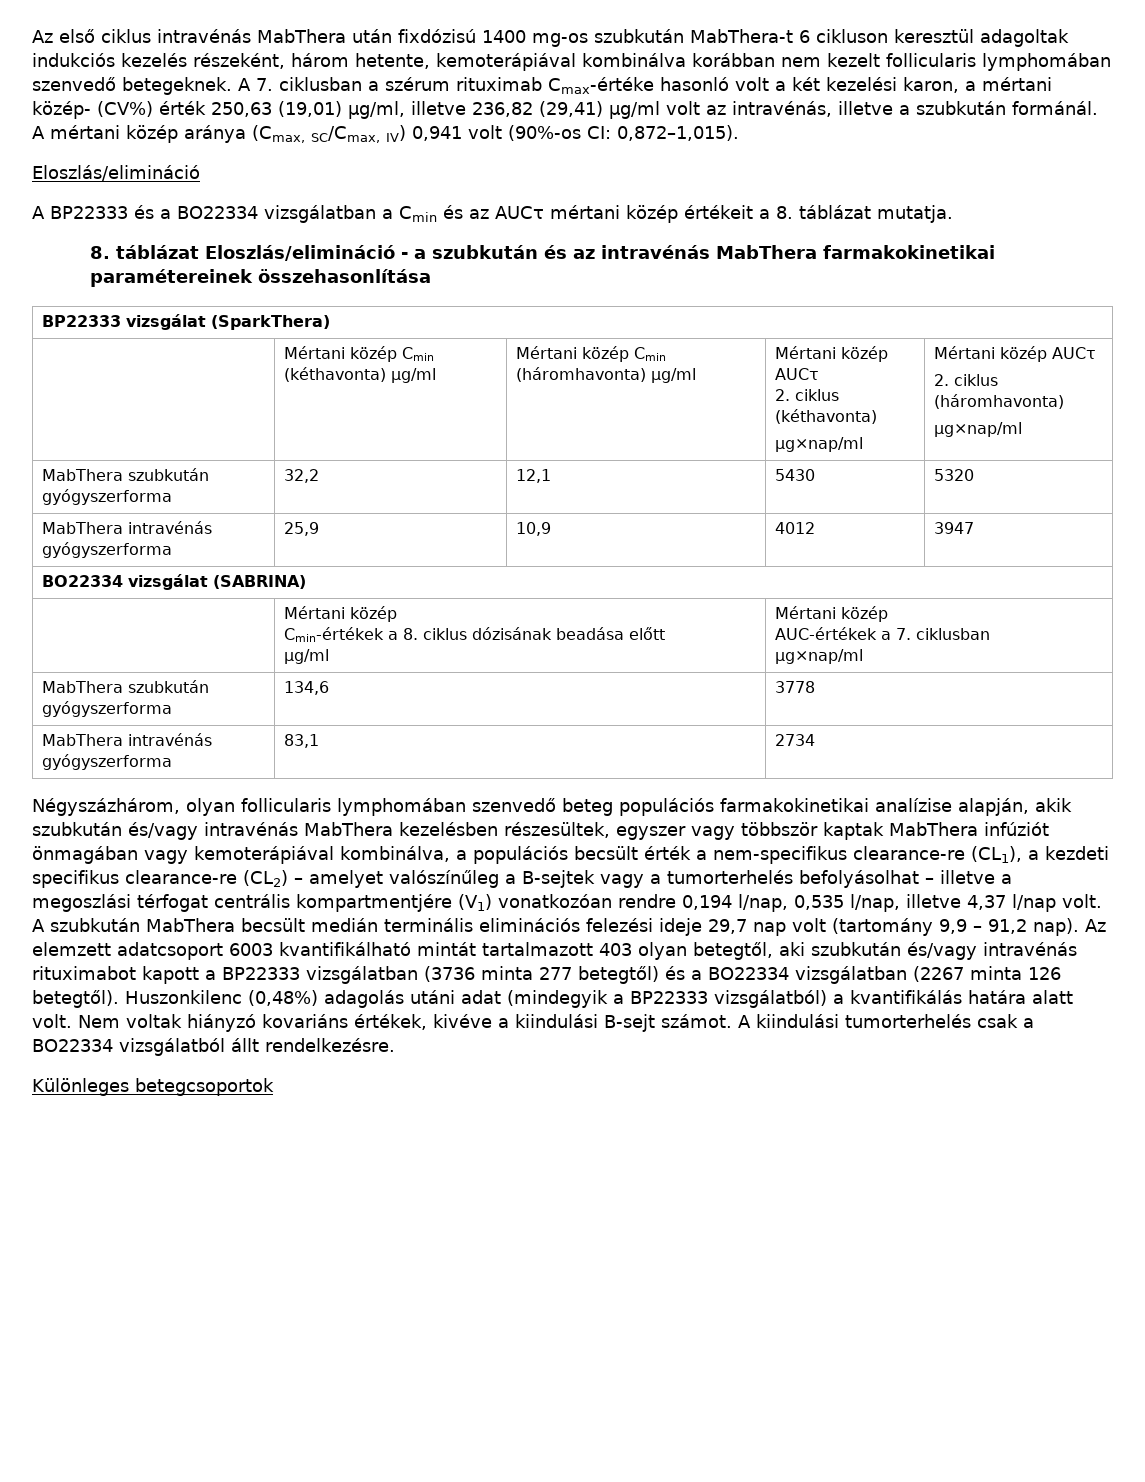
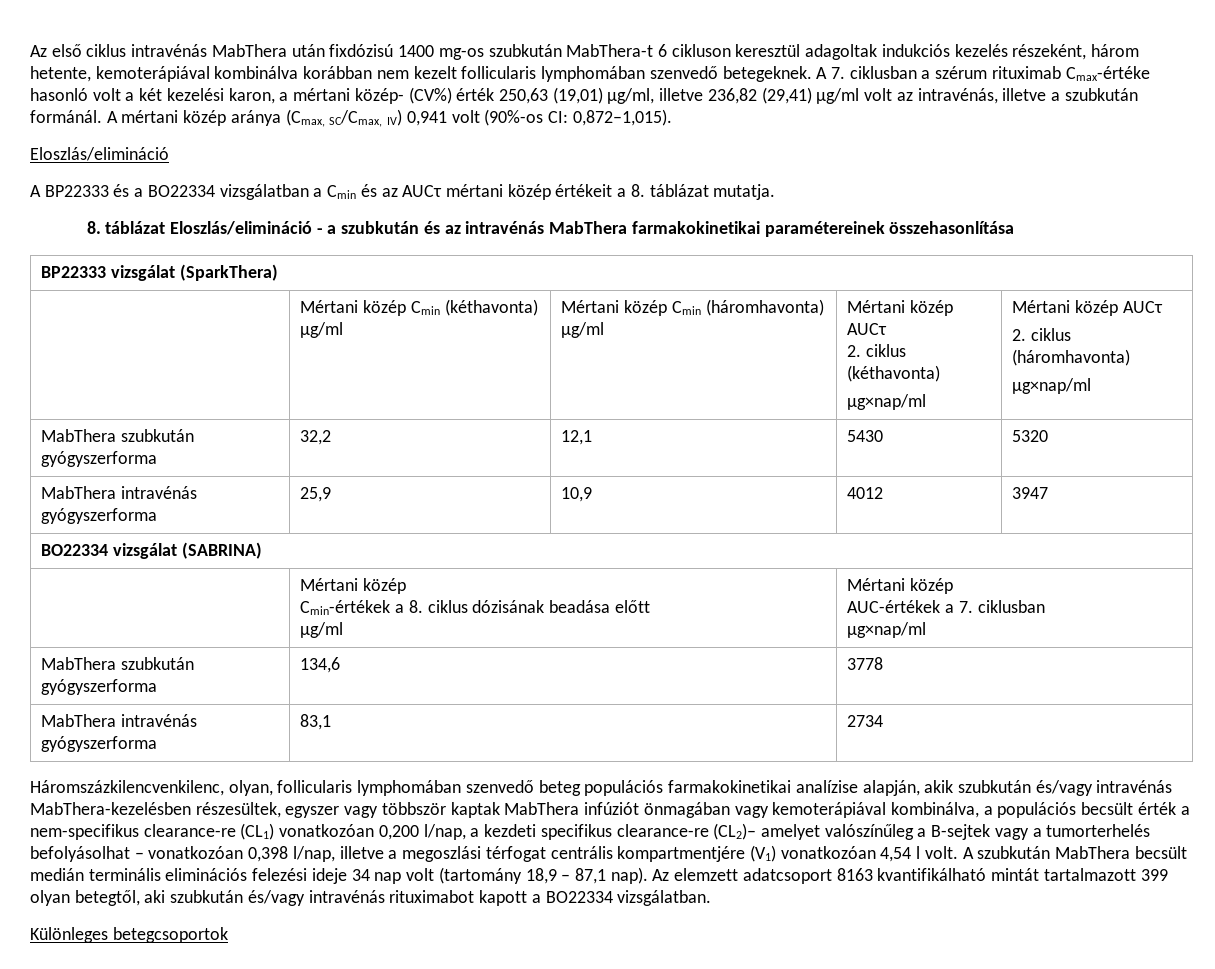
[32,798,235,816] Négyszázhárom, olyan -> [30,780,273,796] Háromszázkilencvenkilenc, olyan,
[304,822,498,836] MabThera kezelésben -> [30,802,191,815] MabThera-kezelésben
[971,846,1022,863] (CL1), -> [240,823,466,840] (CL1) vonatkozóan 0,200 l/nap,
[243,870,303,887] (CL2) – -> [713,823,757,840] (CL2)–
(934, 881) none -> [148,846,335,862] vonatkozóan 0,398 l/nap,
[618,894,1056,912] rendre 0,194 l/nap, 0,535 l/nap, illetve 4,37 l/nap -> [880,846,921,862] 4,54 l
[708,919,747,934] 29,7 -> [351,869,370,881] 34
[939,919,1027,934] 9,9 – 91,2 -> [525,868,606,884] 18,9 – 87,1
[229,943,273,956] 6003 -> [836,868,873,881] 8163
[599,943,632,956] 403 -> [1140,869,1168,881] 399
[222,966,1061,984] [32,990,1073,1008] [32,1014,1034,1032] [32,1038,395,1056] BP22333 vizsgálatban (3736 minta 277 betegtől) és a BO22334 vizsgálatban (2267 minta 126 betegtől). Huszonkilenc (0,48%) adagolás utáni adat (mindegyik a BP22333 vizsgálatból) a kvantifikálás határa alatt volt. Nem voltak hiányzó kovariáns értékek, kivéve a kiindulási B-sejt számot. A kiindulási tumorterhelés csak a BO22334 vizsgálatból állt rendelkezésre. -> [545,890,712,906] BO22334 vizsgálatban.

